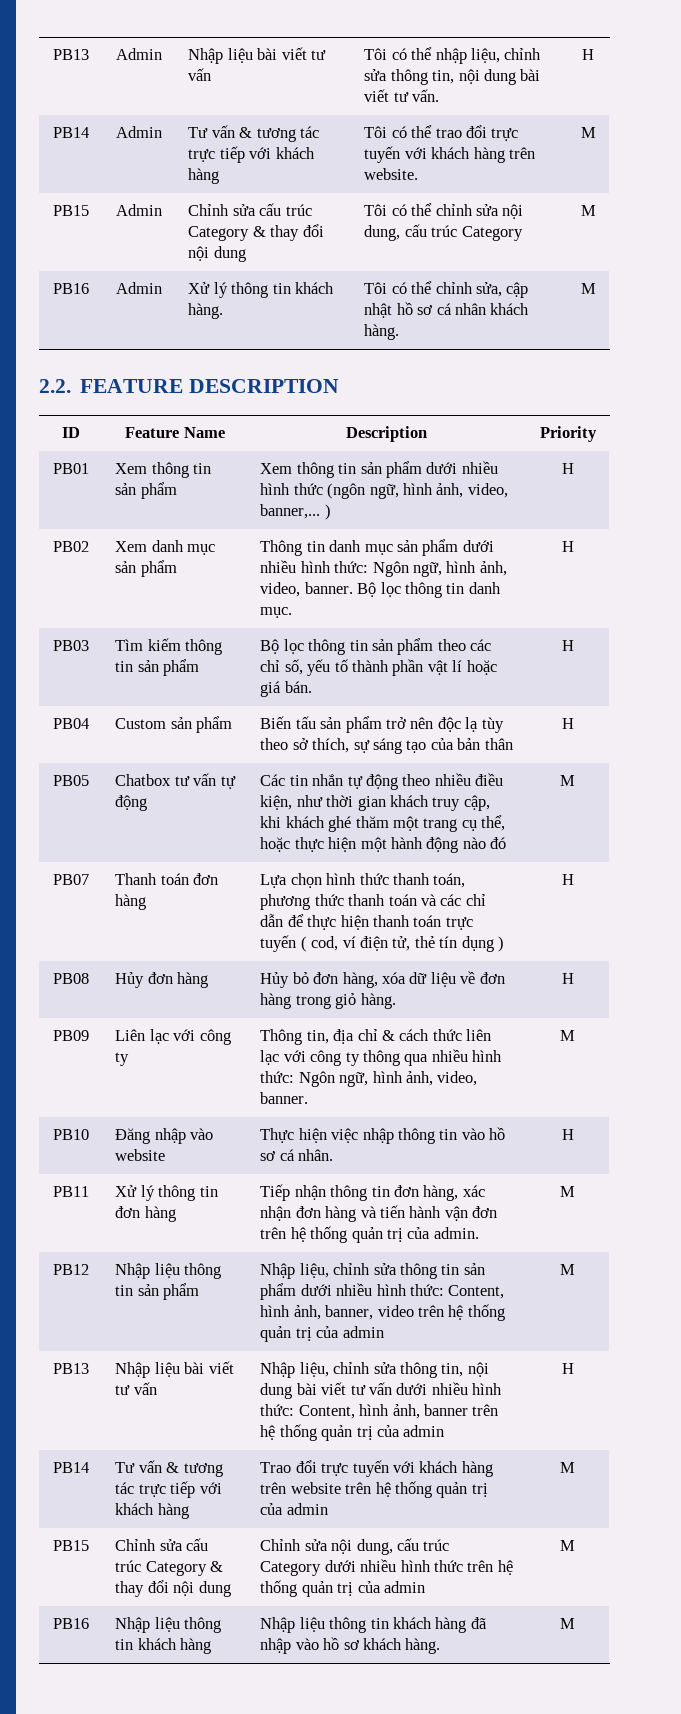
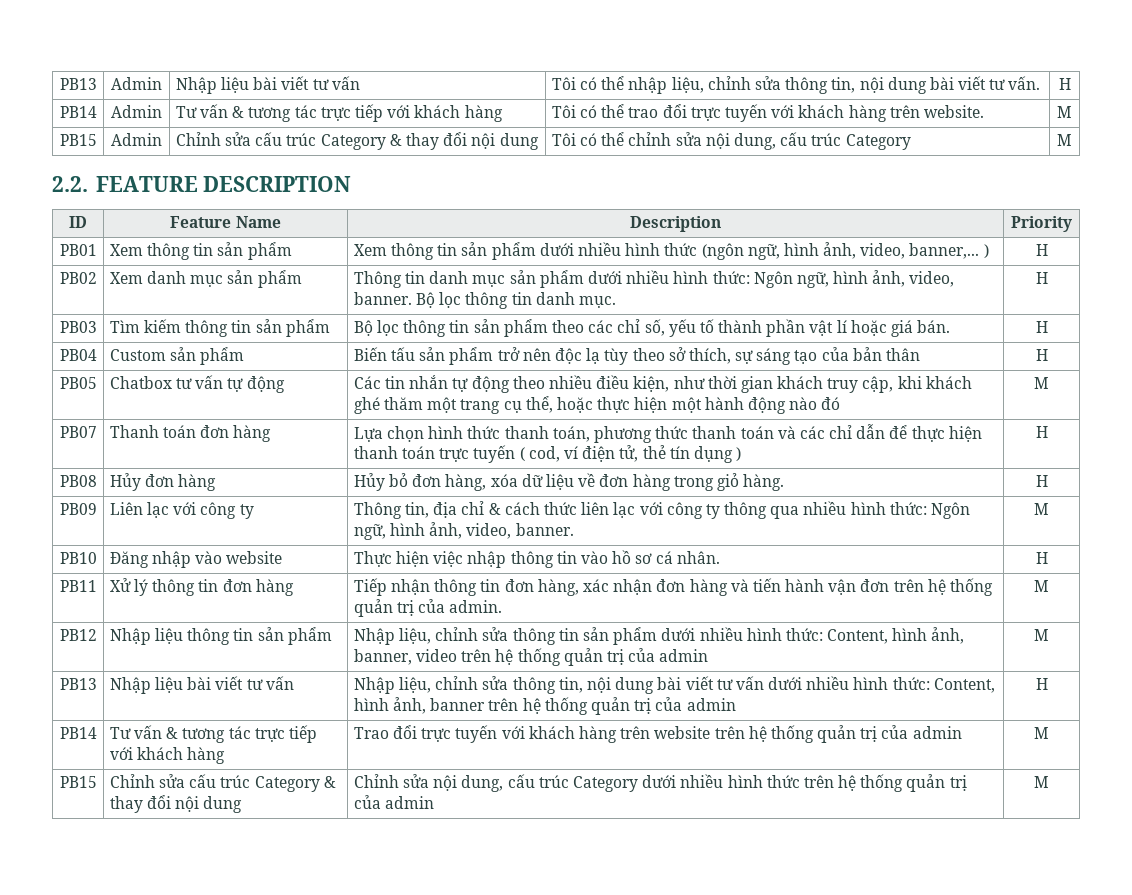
[53,283,89,294] [116,282,162,294] [188,282,334,298] [188,303,224,319] [364,281,529,298] [364,302,530,318] [364,324,400,340] [580,283,596,294] // PB16 | Admin | Xử lý thông tin khách hàng. | Tôi có thể chỉnh sửa, cập nhật hồ sơ cá nhân khách hàng. | M -> (1072, 140) none
[53,1618,89,1629] [115,1617,222,1633] [115,1638,212,1654] [260,1617,487,1633] [260,1637,441,1654] [560,1618,575,1629] // PB16 | Nhập liệu thông tin khách hàng | Nhập liệu thông tin khách hàng đã nhập vào hồ sơ khách hàng. | M -> (1049, 782) none

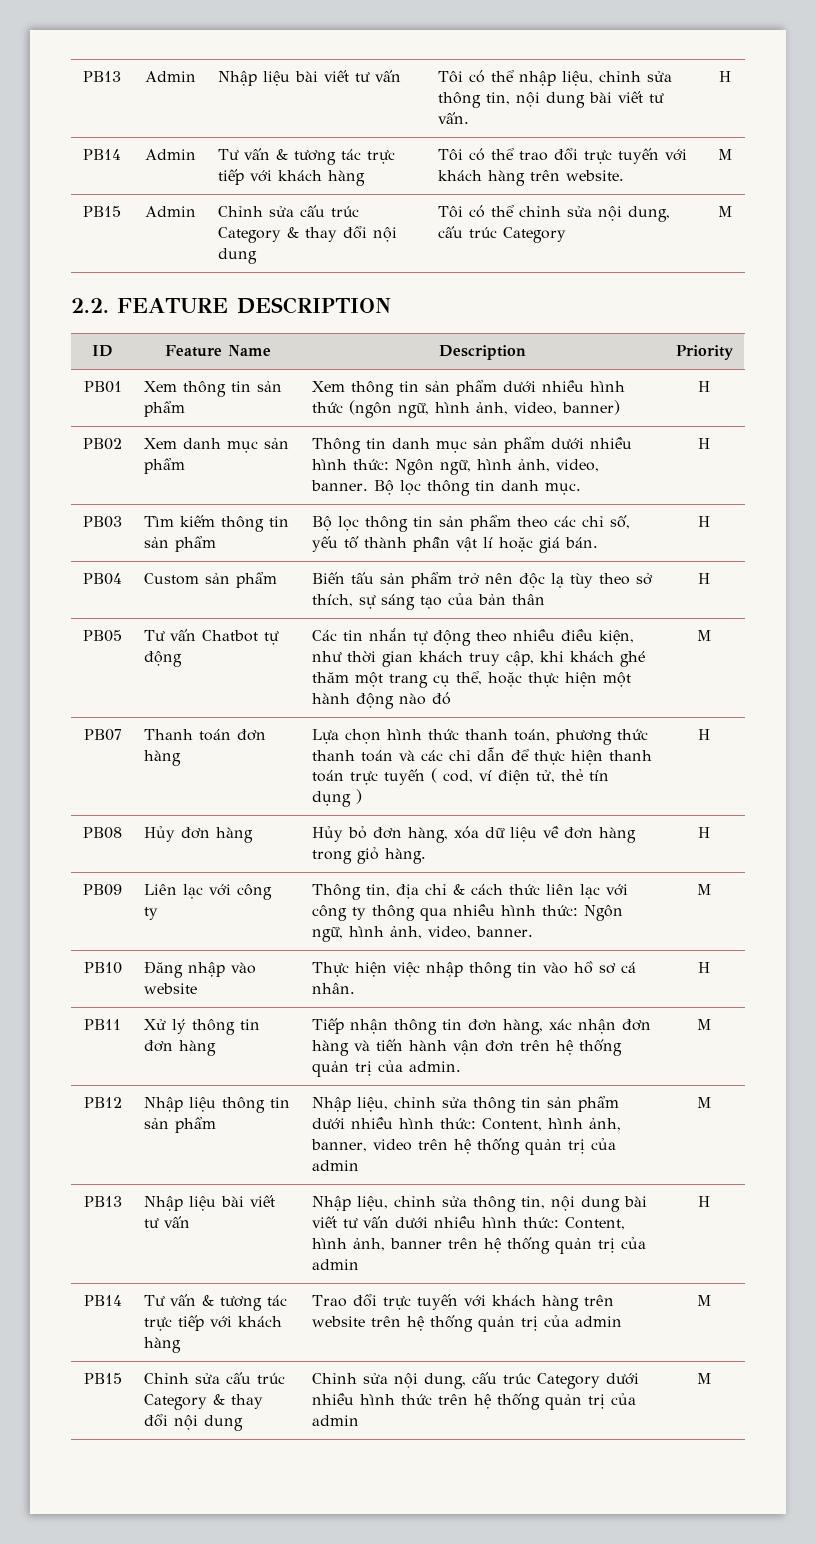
[909,243,989,259] banner,... ) -> [562,400,621,415] banner)
[109,375,224,389] Chatbox tư vấn -> [144,629,259,642] Tư vấn Chatbot

